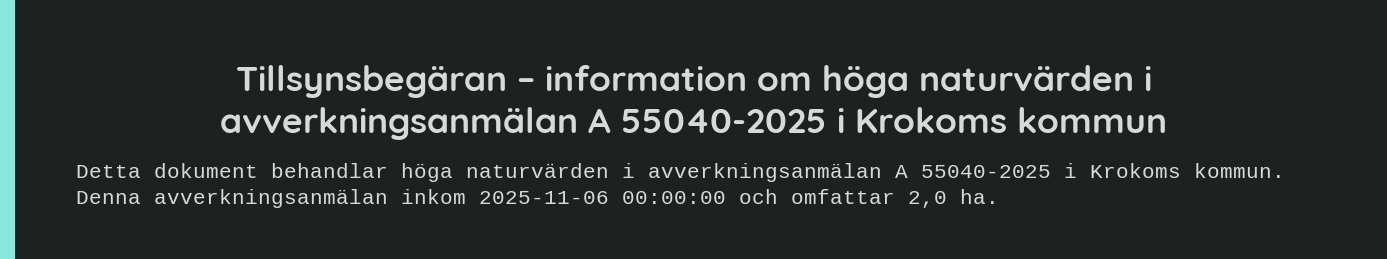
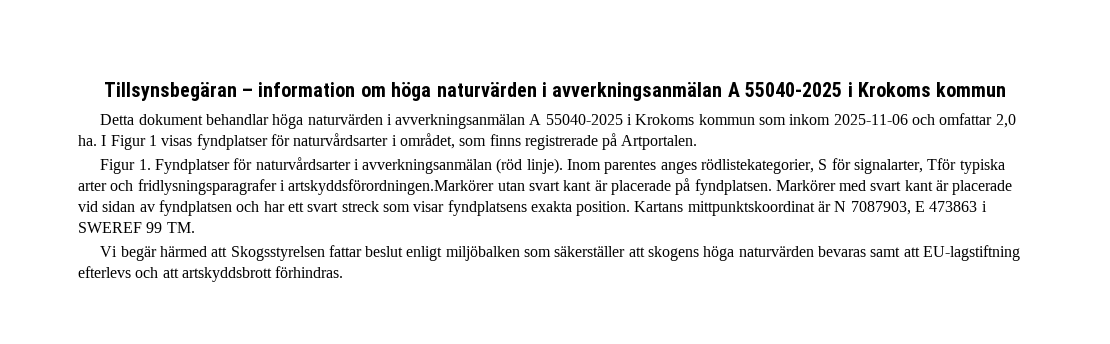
[1194,163,1285,178] [76,189,388,208] kommun. Denna avverkningsanmälan -> [698,114,787,125] kommun som
[622,191,726,204] 00:00:00 -> (908, 119) none
(999, 196) none -> [101,133,698,150] [100,157,1005,174] [78,178,1013,195] [78,200,987,216] [78,222,195,233] [100,245,1021,261] [78,266,344,282] I Figur 1 visas fyndplatser för naturvårdsarter i området, som finns registrerade på Artportalen. // Figur 1. Fyndplatser för naturvårdsarter i avverkningsanmälan (röd linje). Inom parentes anges rödlistekategorier, S för signalarter, Tför typiska arter och fridlysningsparagrafer i artskyddsförordningen.Markörer utan svart kant är placerade på fyndplatsen. Markörer med svart kant är placerade vid sidan av fyndplatsen och har ett svart streck som visar fyndplatsens exakta position. Kartans mittpunktskoordinat är N 7087903, E 473863 i SWEREF 99 TM. // Vi begär härmed att Skogsstyrelsen fattar beslut enligt miljöbalken som säkerställer att skogens höga naturvärden bevaras samt att EU-lagstiftning efterlevs och att artskyddsbrott förhindras.

